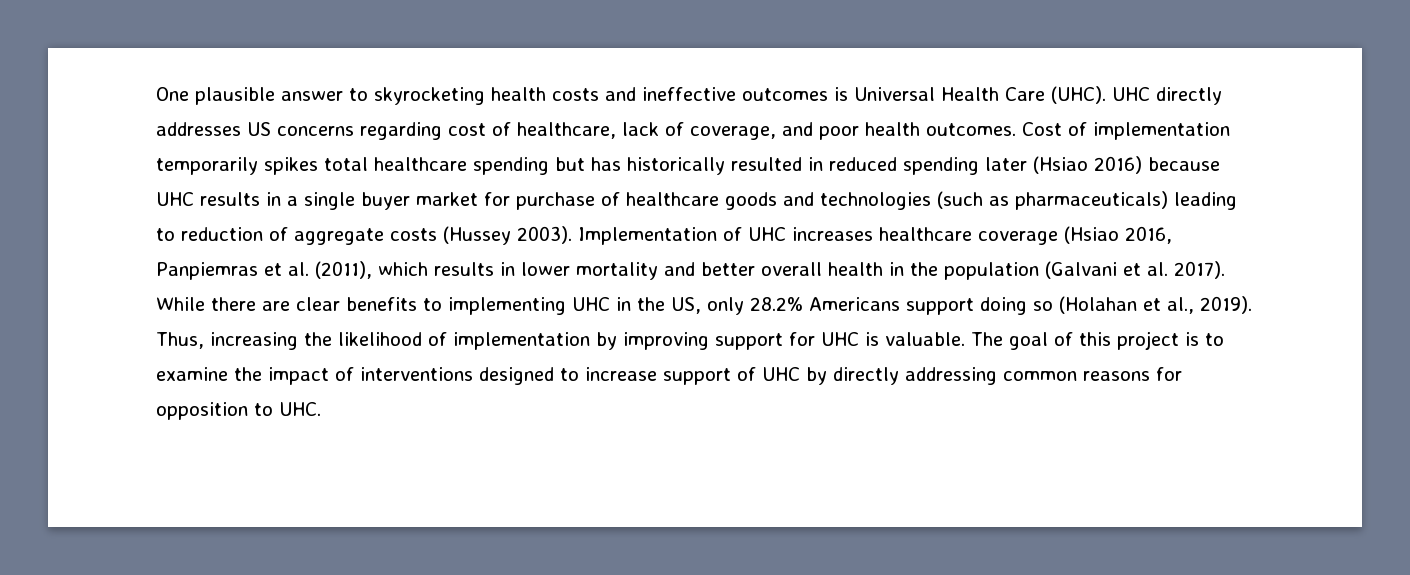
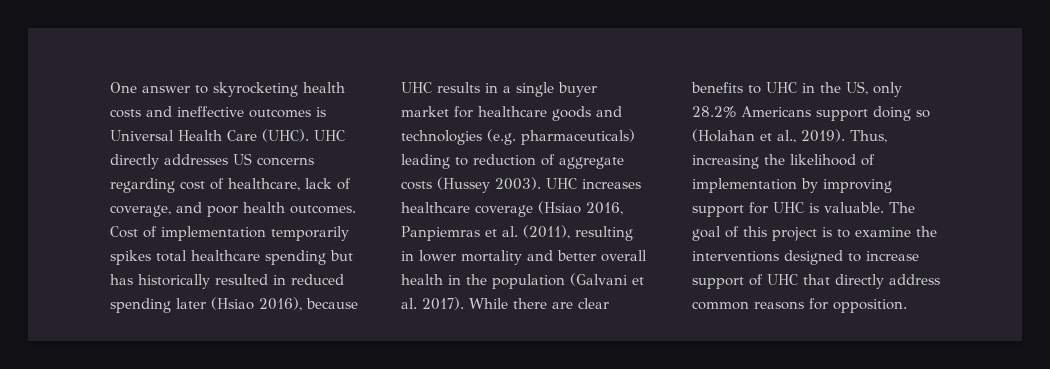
[195,87,275,105] plausible -> (137, 87) none
[1094,156,1142,174] 2016) -> [259,297,302,311] 2016),
[516,192,620,210] purchase of -> (473, 112) none
[937,191,1009,209] (such as -> [487,129,516,145] (e.g.
[578,227,742,245] Implementation of -> (541, 183) none
[378,262,494,276] which results -> [575,226,633,241] resulting
[448,297,566,315] implementing -> (761, 89) none
[268,367,354,385] impact of -> (937, 231) none
[806,367,1182,385] [156,402,321,420] by directly addressing common reasons for opposition to UHC. -> [803,274,940,289] [692,298,907,313] that directly address common reasons for opposition.

